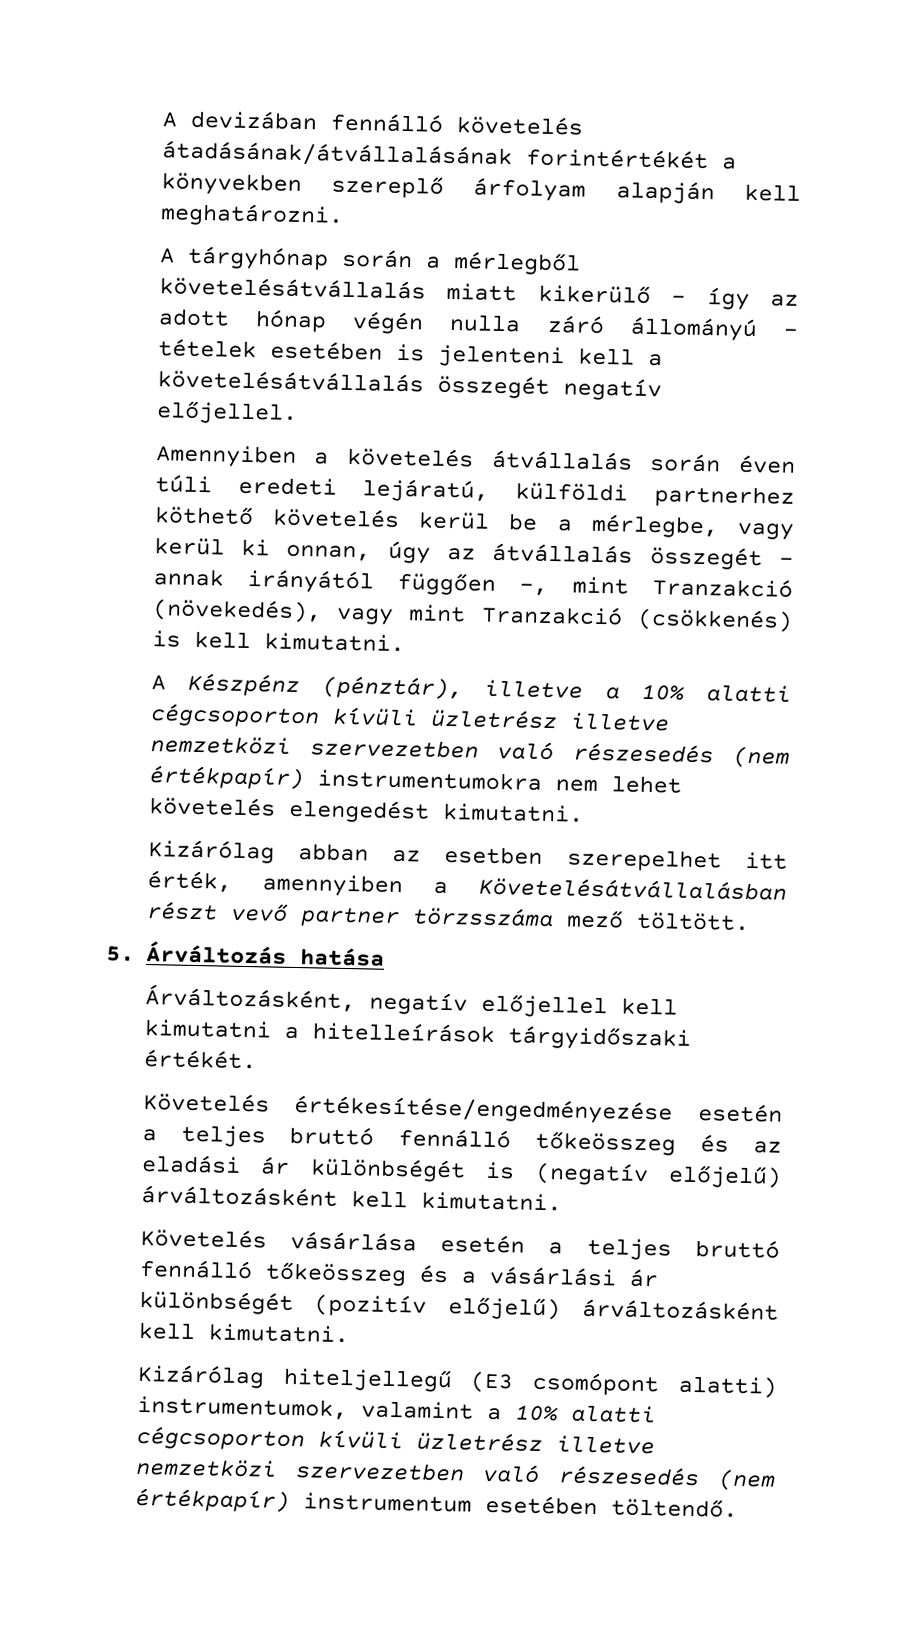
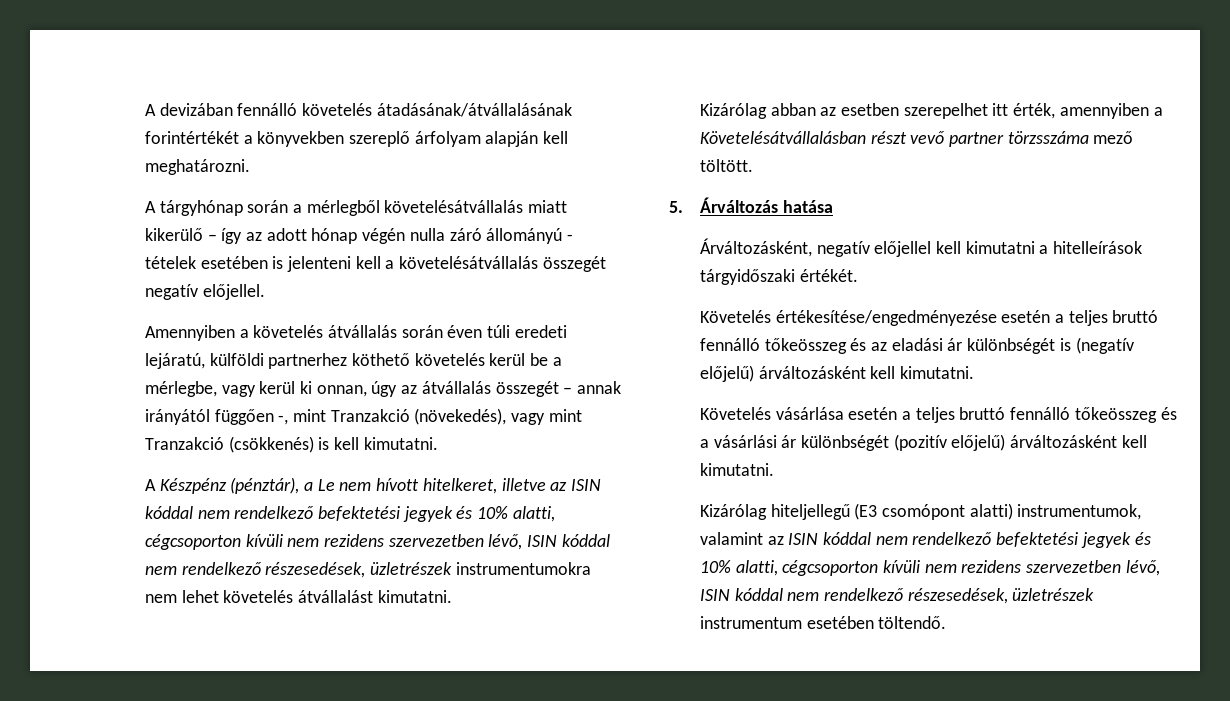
[484,679,791,703] [149,703,670,732] [149,735,790,769] [148,765,305,791] illetve a 10% alatti cégcsoporton kívüli üzletrész illetve nemzetközi szervezetben való részesedés (nem értékpapír) -> [303,478,602,494] [144,506,555,522] [144,534,610,550] [144,562,452,578] a Le nem hívott hitelkeret, illetve az ISIN kóddal nem rendelkező befektetési jegyek és 10% alatti, cégcsoporton kívüli nem rezidens szervezetben lévő, ISIN kóddal nem rendelkező részesedések, üzletrészek
[287,798,430,824] elengedést -> [297,590,373,603] átvállalást
[486,1404,656,1424] [135,1425,655,1455] [134,1457,776,1492] [134,1487,290,1513] a 10% alatti cégcsoporton kívüli üzletrész illetve nemzetközi szervezetben való részesedés (nem értékpapír) -> [767,532,1151,548] [699,560,1160,576] [699,588,1095,604] az ISIN kóddal nem rendelkező befektetési jegyek és 10% alatti, cégcsoporton kívüli nem rezidens szervezetben lévő, ISIN kóddal nem rendelkező részesedések, üzletrészek

